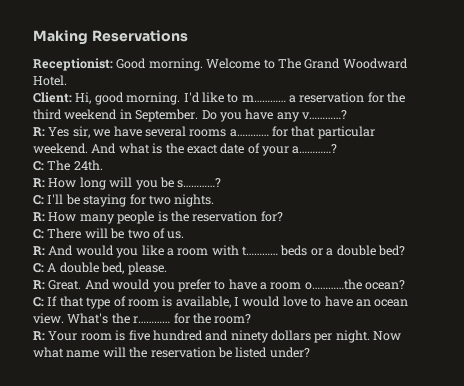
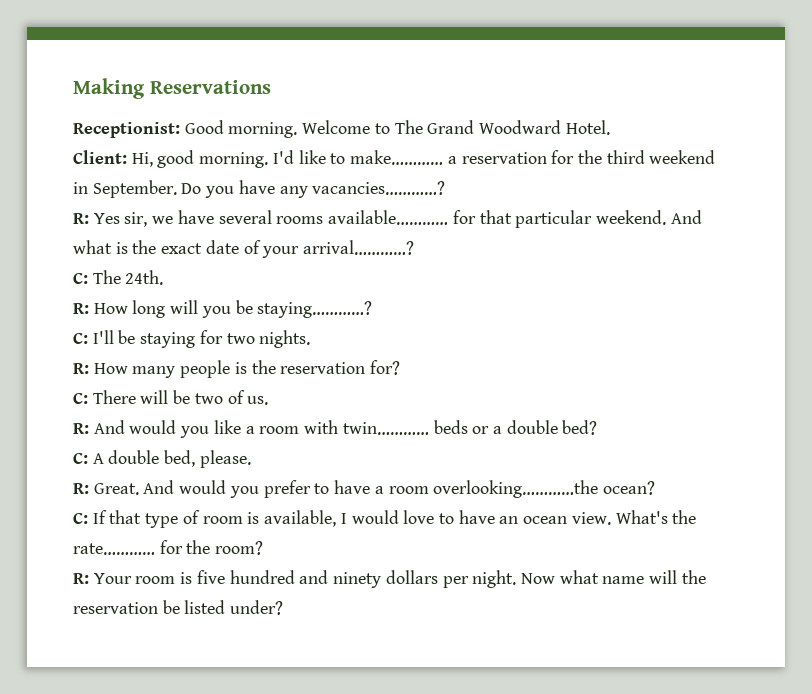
[241,95,286,102] m………… -> [350,150,444,165] make…………
[302,110,347,119] v…………? -> [312,181,446,195] vacancies…………?
[229,129,269,137] a………… -> [328,210,449,225] available…………
[292,144,338,154] a…………? -> [303,240,415,255] arrival…………?
[177,178,222,188] s…………? -> [257,301,373,318] staying…………?
[242,246,278,256] t………… -> [342,422,429,435] twin…………
[304,279,362,290] o…………the -> [433,480,599,498] overlooking…………the
[133,316,171,323] r………… -> [73,543,155,555] rate…………

